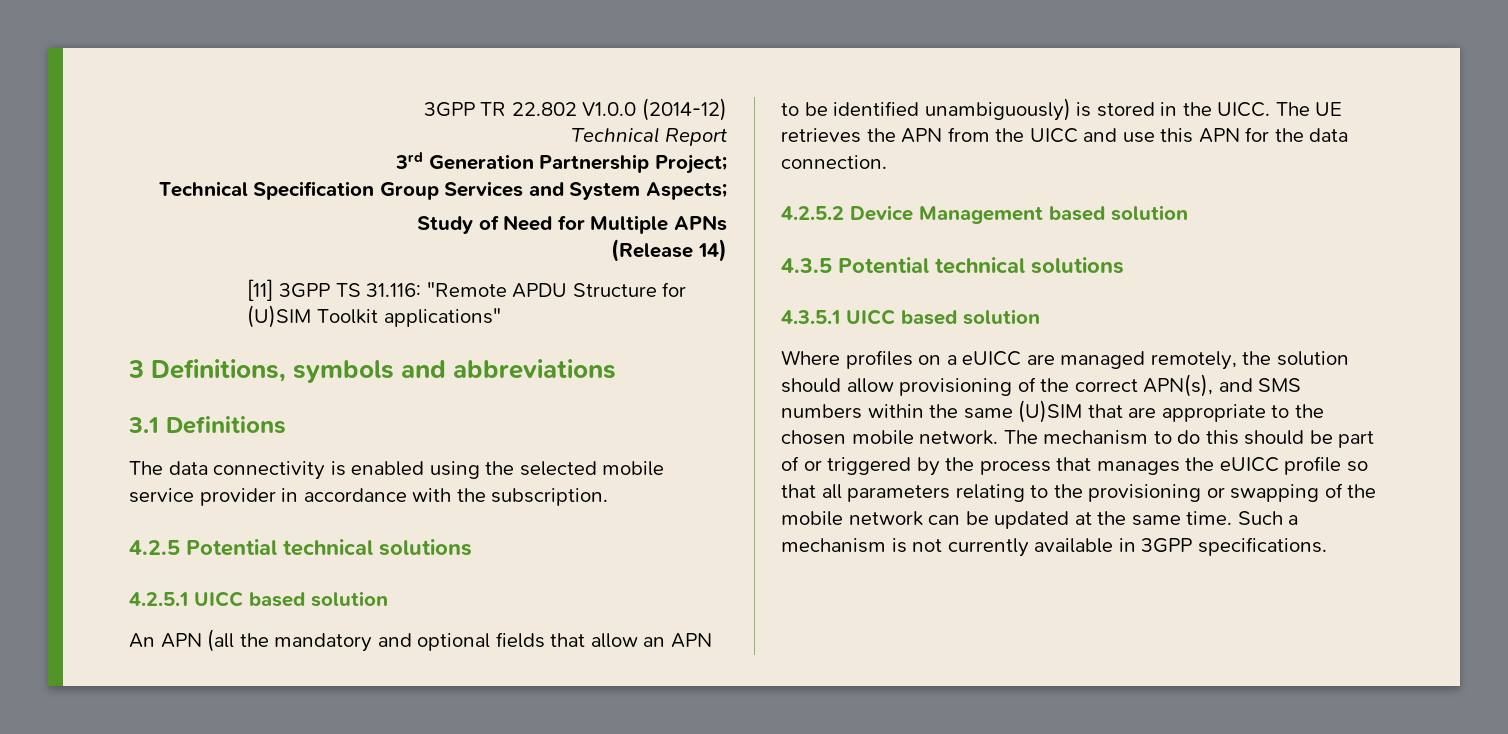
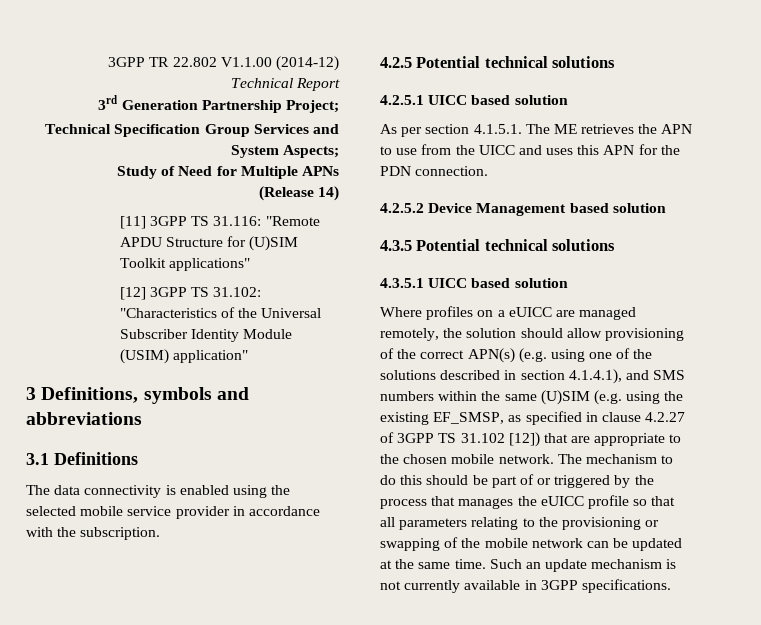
[582,102,637,116] V1.0.0 -> [220,57,272,67] V1.1.00
(501, 317) none -> [119,287,262,300] [119,307,322,318] [119,329,293,342] [119,349,249,364] // [12] 3GPP TS 31.102: "Characteristics of the Universal Subscriber Identity Module (USIM) application"
[129,629,712,652] [781,98,1343,121] An APN (all the mandatory and optional fields that allow an APN to be identified unambiguously) is stored in the UICC. The UE -> [380,124,577,137] As per section 4.1.5.1. The ME
(943, 135) none -> [380,146,418,155] to use
[1122,132,1155,143] use -> [546,148,574,155] uses
[1309,128,1349,142] data -> [380,166,411,176] PDN
[1143,374,1214,397] APN(s), -> [467,348,653,363] [380,369,622,384] APN(s) (e.g. using one of the solutions described in section 4.1.4.1),
(1083, 411) none -> [593,390,684,405] [380,411,686,425] [380,432,540,447] (e.g. using the existing EF_SMSP, as specified in clause 4.2.27 of 3GPP TS 31.102 [12])
[1288,515,1299,525] a -> [525,559,588,572] an update

